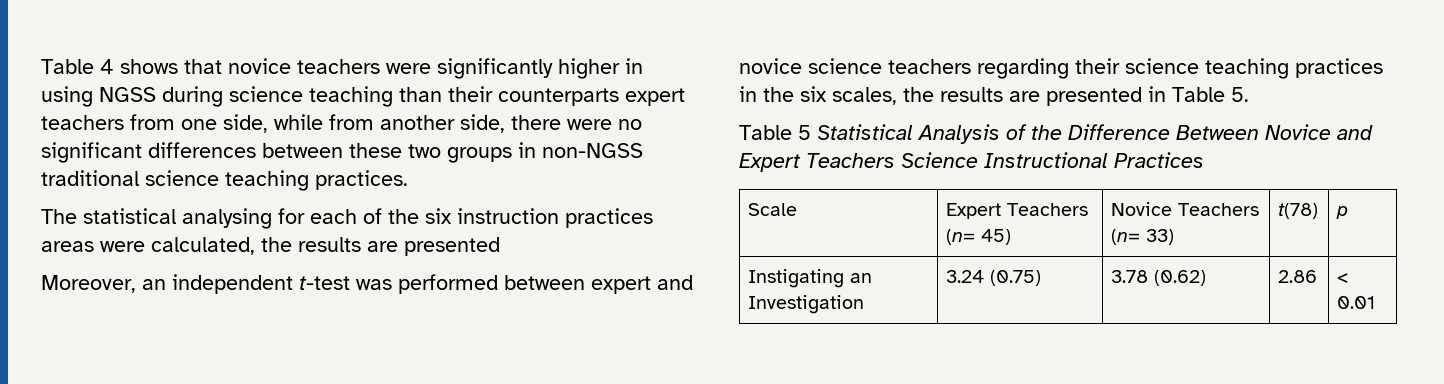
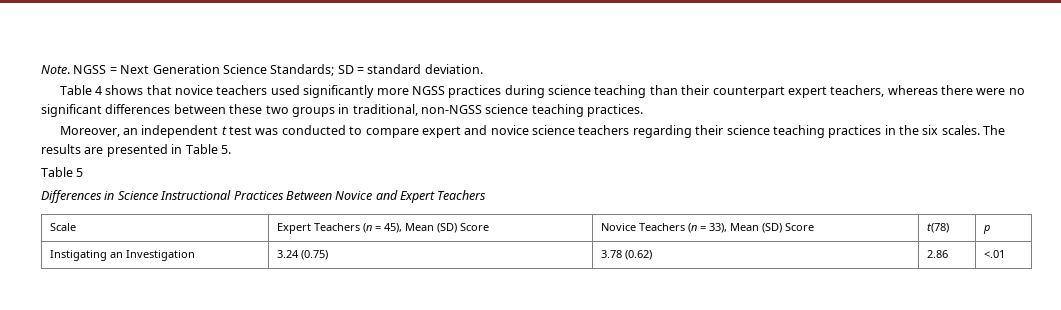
(41, 66) none -> [41,64,483,76] Note. NGSS = Next Generation Science Standards; SD = standard deviation. //
[386,58,643,79] [41,86,156,107] were significantly higher in using NGSS -> [270,85,502,98] used significantly more NGSS practices
[498,88,685,106] [41,114,505,133] counterparts expert teachers from one side, while from another side, -> [712,85,938,98] counterpart expert teachers, whereas
[542,143,643,158] [41,170,139,186] non-NGSS traditional -> [352,104,482,116] traditional, non-NGSS
[41,208,653,229] [41,237,500,256] [41,274,585,294] The statistical analysing for each of the six instruction practices areas were calculated, the results are presented // Moreover, an independent t-test was performed between -> [59,125,419,138] Moreover, an independent t test was conducted to compare
[832,87,934,105] scales, the -> [941,125,1006,135] scales. The
[817,124,1170,144] Statistical Analysis of the Difference -> [41,190,284,203] // Differences in Science Instructional Practices
[901,152,1204,168] Science Instructional Practices -> (487, 195) none
[946,229,1012,245] [1111,202,1260,216] [1111,229,1175,245] (n= 45) | Novice Teachers (n= 33) -> [363,223,490,233] [601,223,815,233] (n = 45), Mean (SD) Score | Novice Teachers (n = 33), Mean (SD) Score
[1337,273,1349,283] [1337,296,1376,309] < 0.01 -> [984,250,1006,258] <.01

